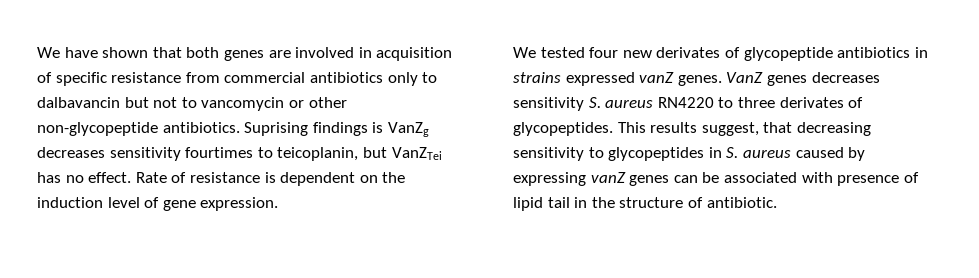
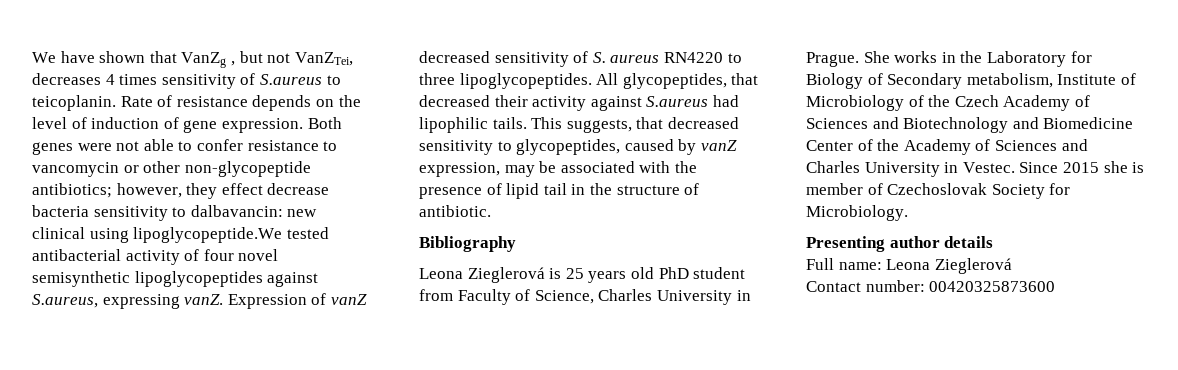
[186,47,453,61] [37,72,438,86] [37,97,178,108] both genes are involved in acquisition of specific resistance from commercial antibiotics only to dalbavancin but not -> [181,51,353,68] [32,73,341,89] [32,95,361,111] [32,117,342,133] [32,139,319,155] VanZg , but not VanZTei, decreases 4 times sensitivity of S.aureus to teicoplanin. Rate of resistance depends on the level of induction of gene expression. Both genes were not able to confer resistance
[162,122,429,137] [37,147,442,161] [37,172,406,186] [37,197,279,211] [513,47,928,61] [513,72,880,86] [513,97,584,111] antibiotics. Suprising findings is VanZg decreases sensitivity fourtimes to teicoplanin, but VanZTei has no effect. Rate of resistance is dependent on the induction level of gene expression. // We tested four new derivates of glycopeptide antibiotics in strains expressed vanZ genes. VanZ genes decreases sensitivity -> [32,183,330,199] [32,205,318,221] [32,227,329,243] [32,249,279,265] [32,271,319,287] [32,293,367,309] [419,51,589,67] antibiotics; however, they effect decrease bacteria sensitivity to dalbavancin: new clinical using lipoglycopeptide.We tested antibacterial activity of four novel semisynthetic lipoglycopeptides against S.aureus, expressing vanZ. Expression of vanZ decreased sensitivity of
[779,97,864,108] [513,122,871,136] [513,147,866,161] [513,172,698,186] derivates of glycopeptides. This results suggest, that decreasing sensitivity to glycopeptides in S. aureus caused by expressing vanZ genes can -> [459,73,759,89] [419,95,739,111] [419,117,739,133] [419,139,737,155] [419,162,535,177] lipoglycopeptides. All glycopeptides, that decreased their activity against S.aureus had lipophilic tails. This suggests, that decreased sensitivity to glycopeptides, caused by vanZ expression, may
(833, 177) none -> [674,161,697,173] the
(777, 202) none -> [419,236,516,252] [419,267,746,283] [419,289,751,305] [806,51,1092,67] [806,73,1136,89] [806,95,1090,111] [806,117,1134,133] [806,139,1088,155] [806,161,1145,177] [806,183,1071,199] [806,205,908,221] [806,236,994,252] [806,258,1012,274] [806,280,1056,292] // Bibliography // Leona Zieglerová is 25 years old PhD student from Faculty of Science, Charles University in Prague. She works in the Laboratory for Biology of Secondary metabolism, Institute of Microbiology of the Czech Academy of Sciences and Biotechnology and Biomedicine Center of the Academy of Sciences and Charles University in Vestec. Since 2015 she is member of Czechoslovak Society for Microbiology. // Presenting author details // Full name: Leona Zieglerová // Contact number: 00420325873600

